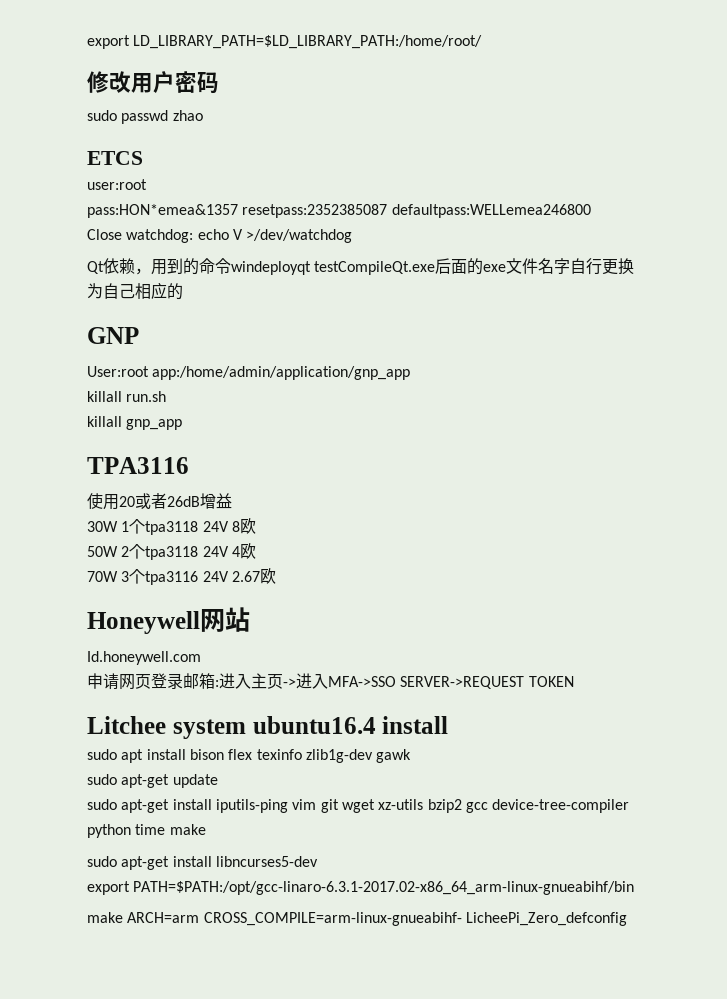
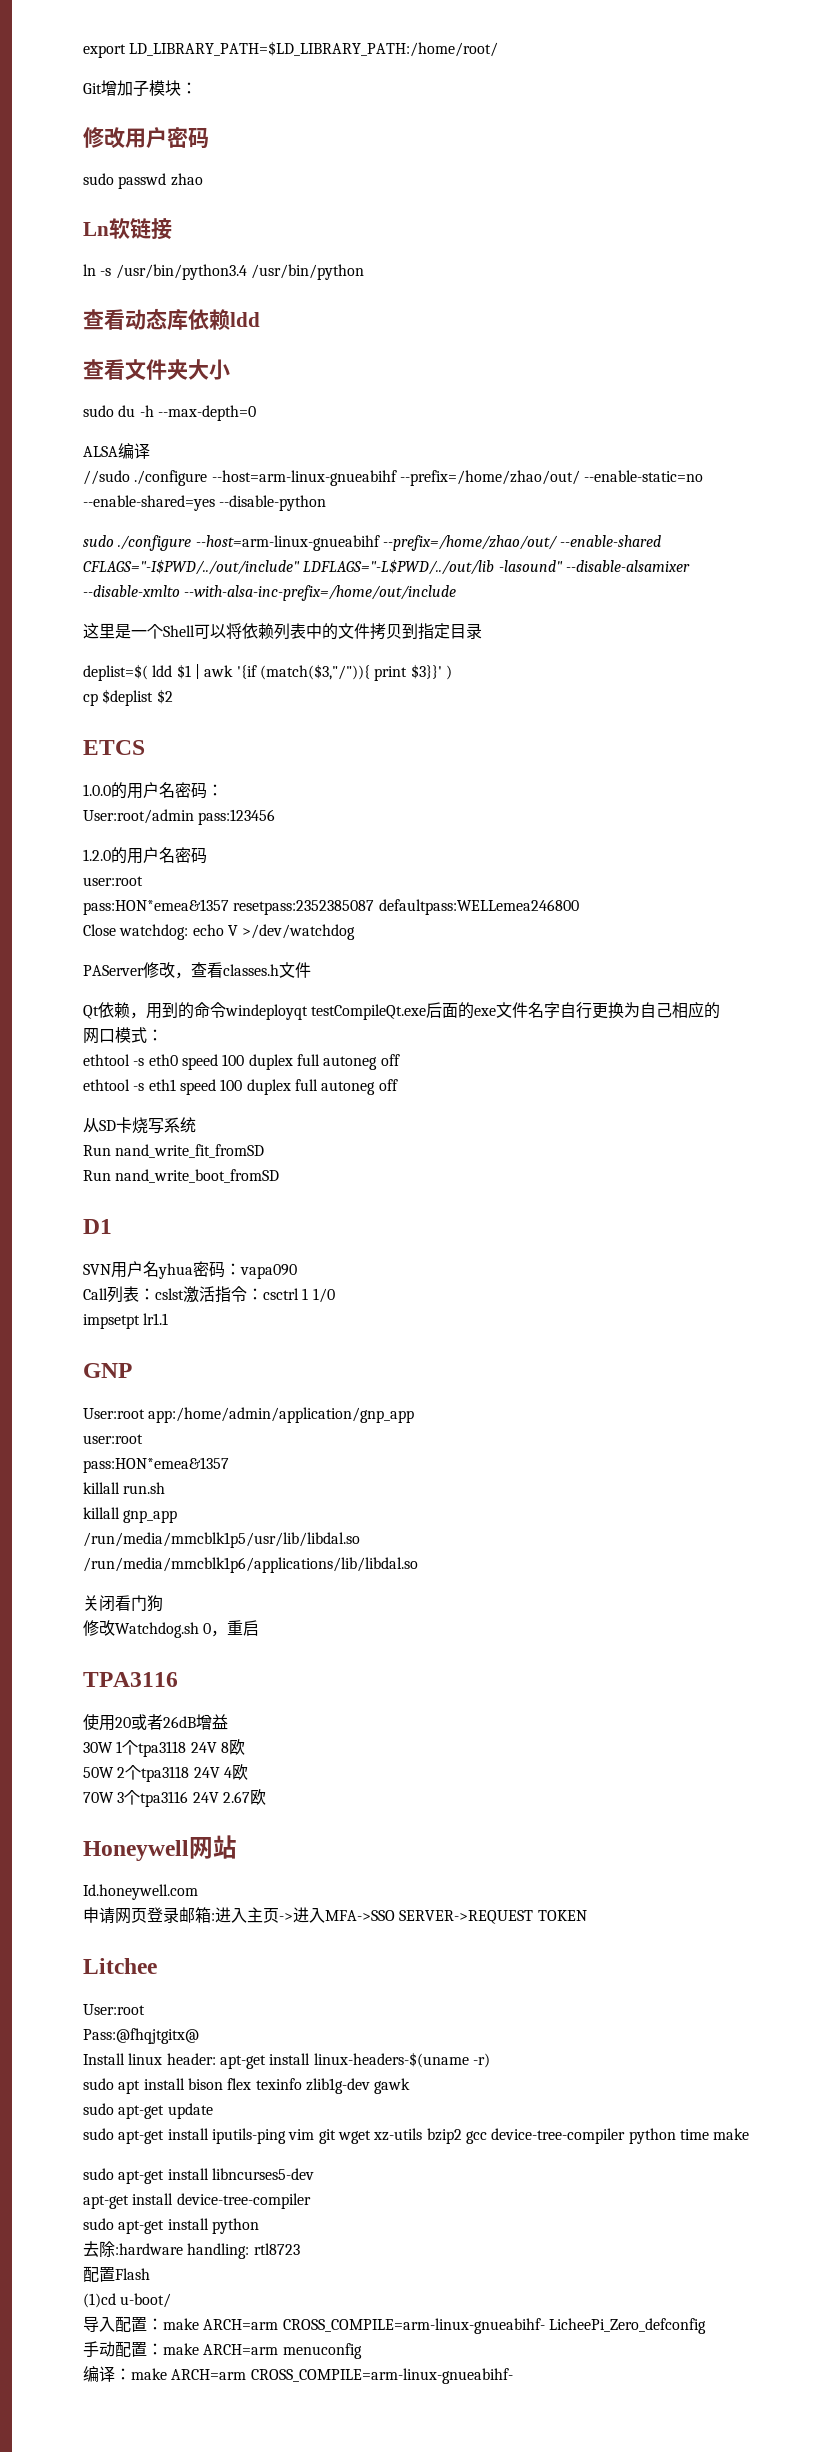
(483, 42) none -> [83,80,197,97] // Git增加子模块：
[87,151,143,165] ETCS -> [83,218,172,240] [83,264,364,280] [83,308,260,330] [83,359,230,380] [83,405,256,421] [83,443,150,459] [83,470,704,486] [83,495,327,511] [83,535,662,551] [83,559,690,575] [83,585,457,601] [83,623,482,640] [83,664,452,681] [83,689,173,706] [83,740,145,755] [83,782,223,799] [83,809,276,825] [83,847,207,864] Ln软链接 // ln -s /usr/bin/python3.4 /usr/bin/python // 查看动态库依赖ldd // 查看文件夹大小 // sudo du -h --max-depth=0 // ALSA编译 // //sudo ./configure --host=arm-linux-gnueabihf --prefix=/home/zhao/out/ --enable-static=no --enable-shared=yes --disable-python // sudo ./configure --host=arm-linux-gnueabihf --prefix=/home/zhao/out/ --enable-shared CFLAGS="-I$PWD/../out/include" LDFLAGS="-L$PWD/../out/lib -lasound" --disable-alsamixer --disable-xmlto --with-alsa-inc-prefix=/home/out/include // 这里是一个Shell可以将依赖列表中的文件拷贝到指定目录 // deplist=$( ldd $1 | awk '{if (match($3,"/")){ print $3}}' ) // cp $deplist $2 // ETCS // 1.0.0的用户名密码： // User:root/admin pass:123456 // 1.2.0的用户名密码
(353, 236) none -> [83,962,311,979] // PAServer修改，查看classes.h文件
(183, 291) none -> [83,1027,163,1044] [83,1054,400,1070] [83,1079,398,1095] [83,1117,196,1134] [83,1144,265,1158] [83,1169,280,1183] [83,1219,112,1234] [83,1261,297,1279] [83,1286,335,1303] [83,1313,169,1329] // 网口模式： // ethtool -s eth0 speed 100 duplex full autoneg off // ethtool -s eth1 speed 100 duplex full autoneg off // 从SD卡烧写系统 // Run nand_write_fit_fromSD // Run nand_write_boot_fromSD // D1 // SVN用户名yhua密码：vapa090 // Call列表：cslst激活指令：csctrl 1 1/0 // impsetpt lr1.1
(411, 373) none -> [83,1434,143,1444] [83,1457,229,1473] // user:root // pass:HON*emea&1357
(183, 424) none -> [83,1532,360,1548] [83,1557,418,1573] [83,1595,163,1612] [83,1620,260,1638] // /run/media/mmcblk1p5/usr/lib/libdal.so // /run/media/mmcblk1p6/applications/lib/libdal.so // 关闭看门狗 // 修改Watchdog.sh 0，重启
[172,716,449,739] system ubuntu16.4 install -> [83,2004,145,2015] [83,2028,199,2044] [83,2052,490,2069] // User:root // Pass:@fhqjtgitx@ // Install linux header: apt-get install linux-headers-$(uname -r)
[87,881,635,895] [87,912,627,926] export PATH=$PATH:/opt/gcc-linaro-6.3.1-2017.02-x86_64_arm-linux-gnueabihf/bin // make ARCH=arm CROSS_COMPILE=arm-linux-gnueabihf- LicheePi_Zero_defconfig -> [83,2193,311,2209] [83,2218,259,2234] [83,2241,300,2259] [83,2266,150,2282] [83,2293,172,2308] [83,2316,706,2334] [83,2341,362,2359] [83,2366,513,2384] apt-get install device-tree-compiler // sudo apt-get install python // 去除:hardware handling: rtl8723 // 配置Flash // (1)cd u-boot/ // 导入配置：make ARCH=arm CROSS_COMPILE=arm-linux-gnueabihf- LicheePi_Zero_defconfig // 手动配置：make ARCH=arm menuconfig // 编译：make ARCH=arm CROSS_COMPILE=arm-linux-gnueabihf-

